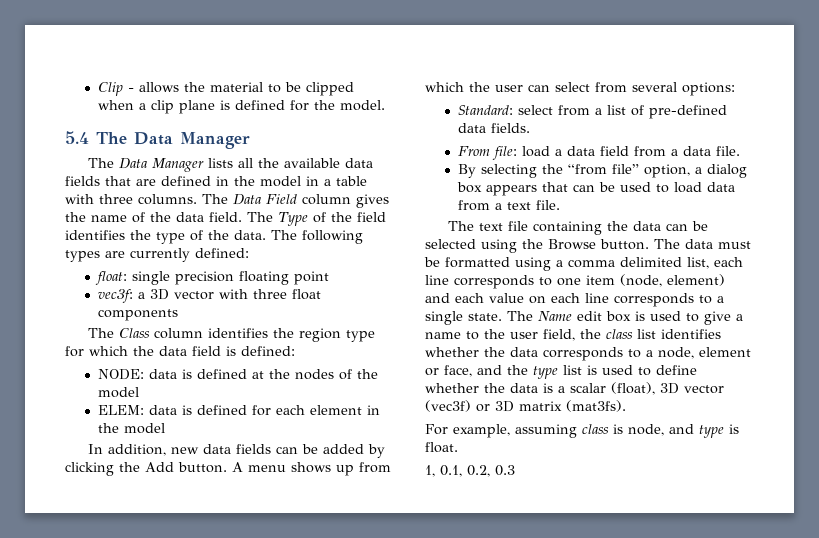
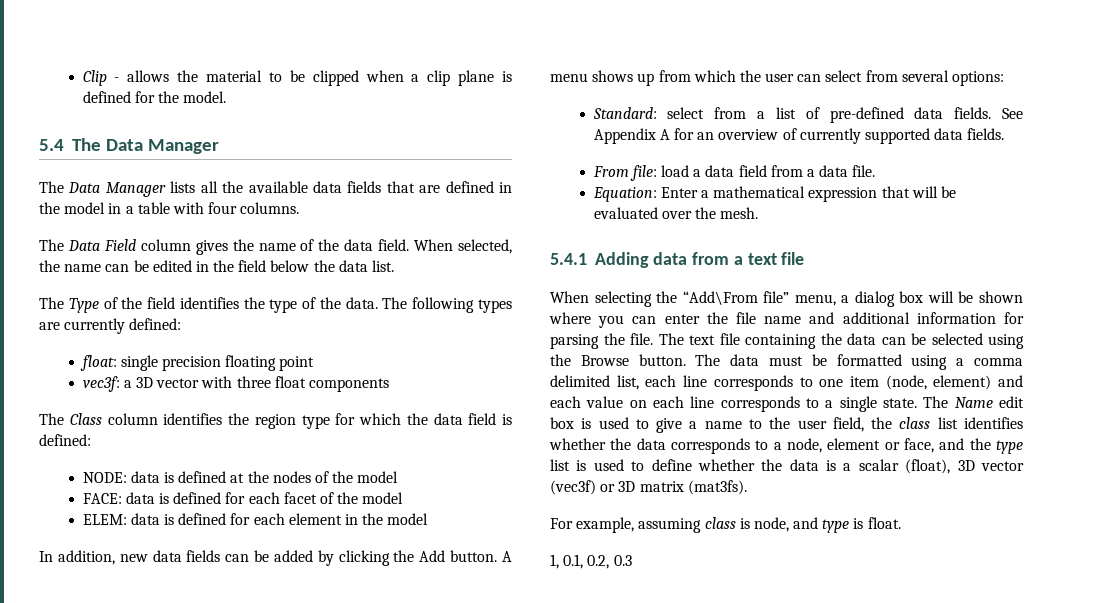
[99,194,133,204] three -> [208,202,238,214] four
(197, 199) none -> (300, 208) //
(242, 217) none -> [414,239,513,254] [39,260,395,272] When selected, the name can be edited in the field below the data list. //
(140, 392) none -> [82,492,404,504] // FACE: data is defined for each facet of the model
(531, 128) none -> [1002,108,1023,119] [593,128,1005,144] See Appendix A for an overview of currently supported data fields.
[458,164,748,178] [457,182,736,196] [458,200,561,211] By selecting the “from file” option, a dialog box appears that can be used to load data from a text file. // -> [592,186,956,202] [593,207,759,219] [550,252,805,268] [550,291,1023,307] [549,312,1024,328] [550,333,653,349] Equation: Enter a mathematical expression that will be evaluated over the mesh. // 5.4.1 Adding data from a text file // When selecting the “Add\From file” menu, a dialog box will be shown where you can enter the file name and additional information for parsing the file.

